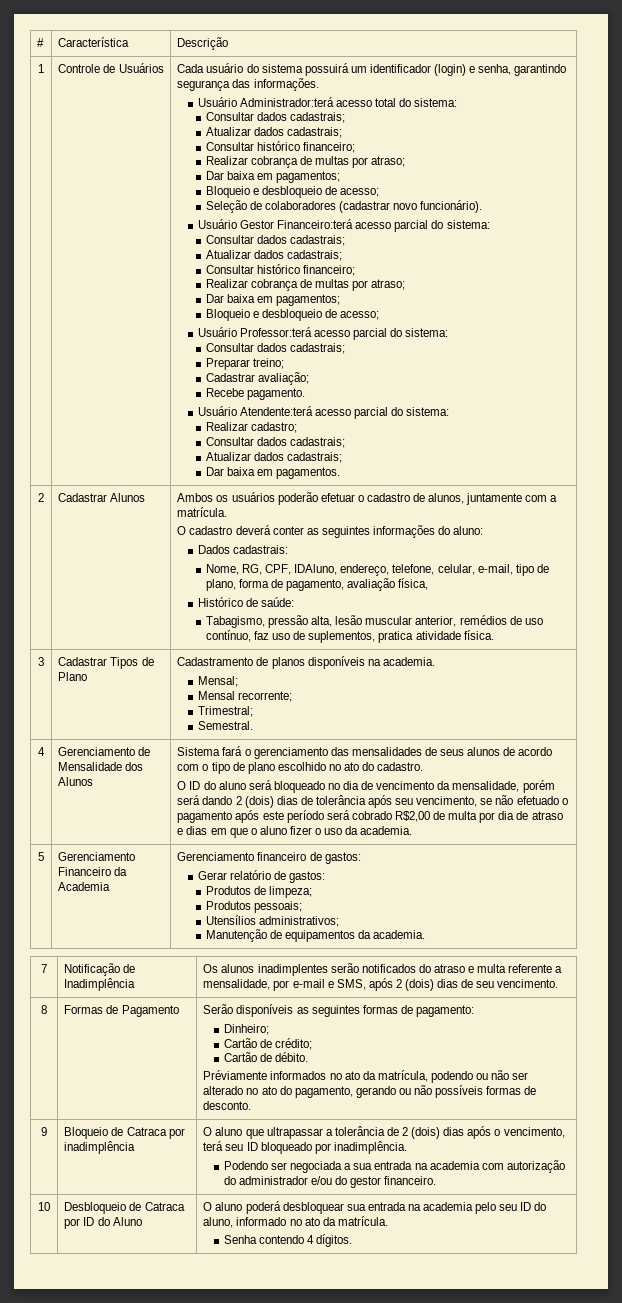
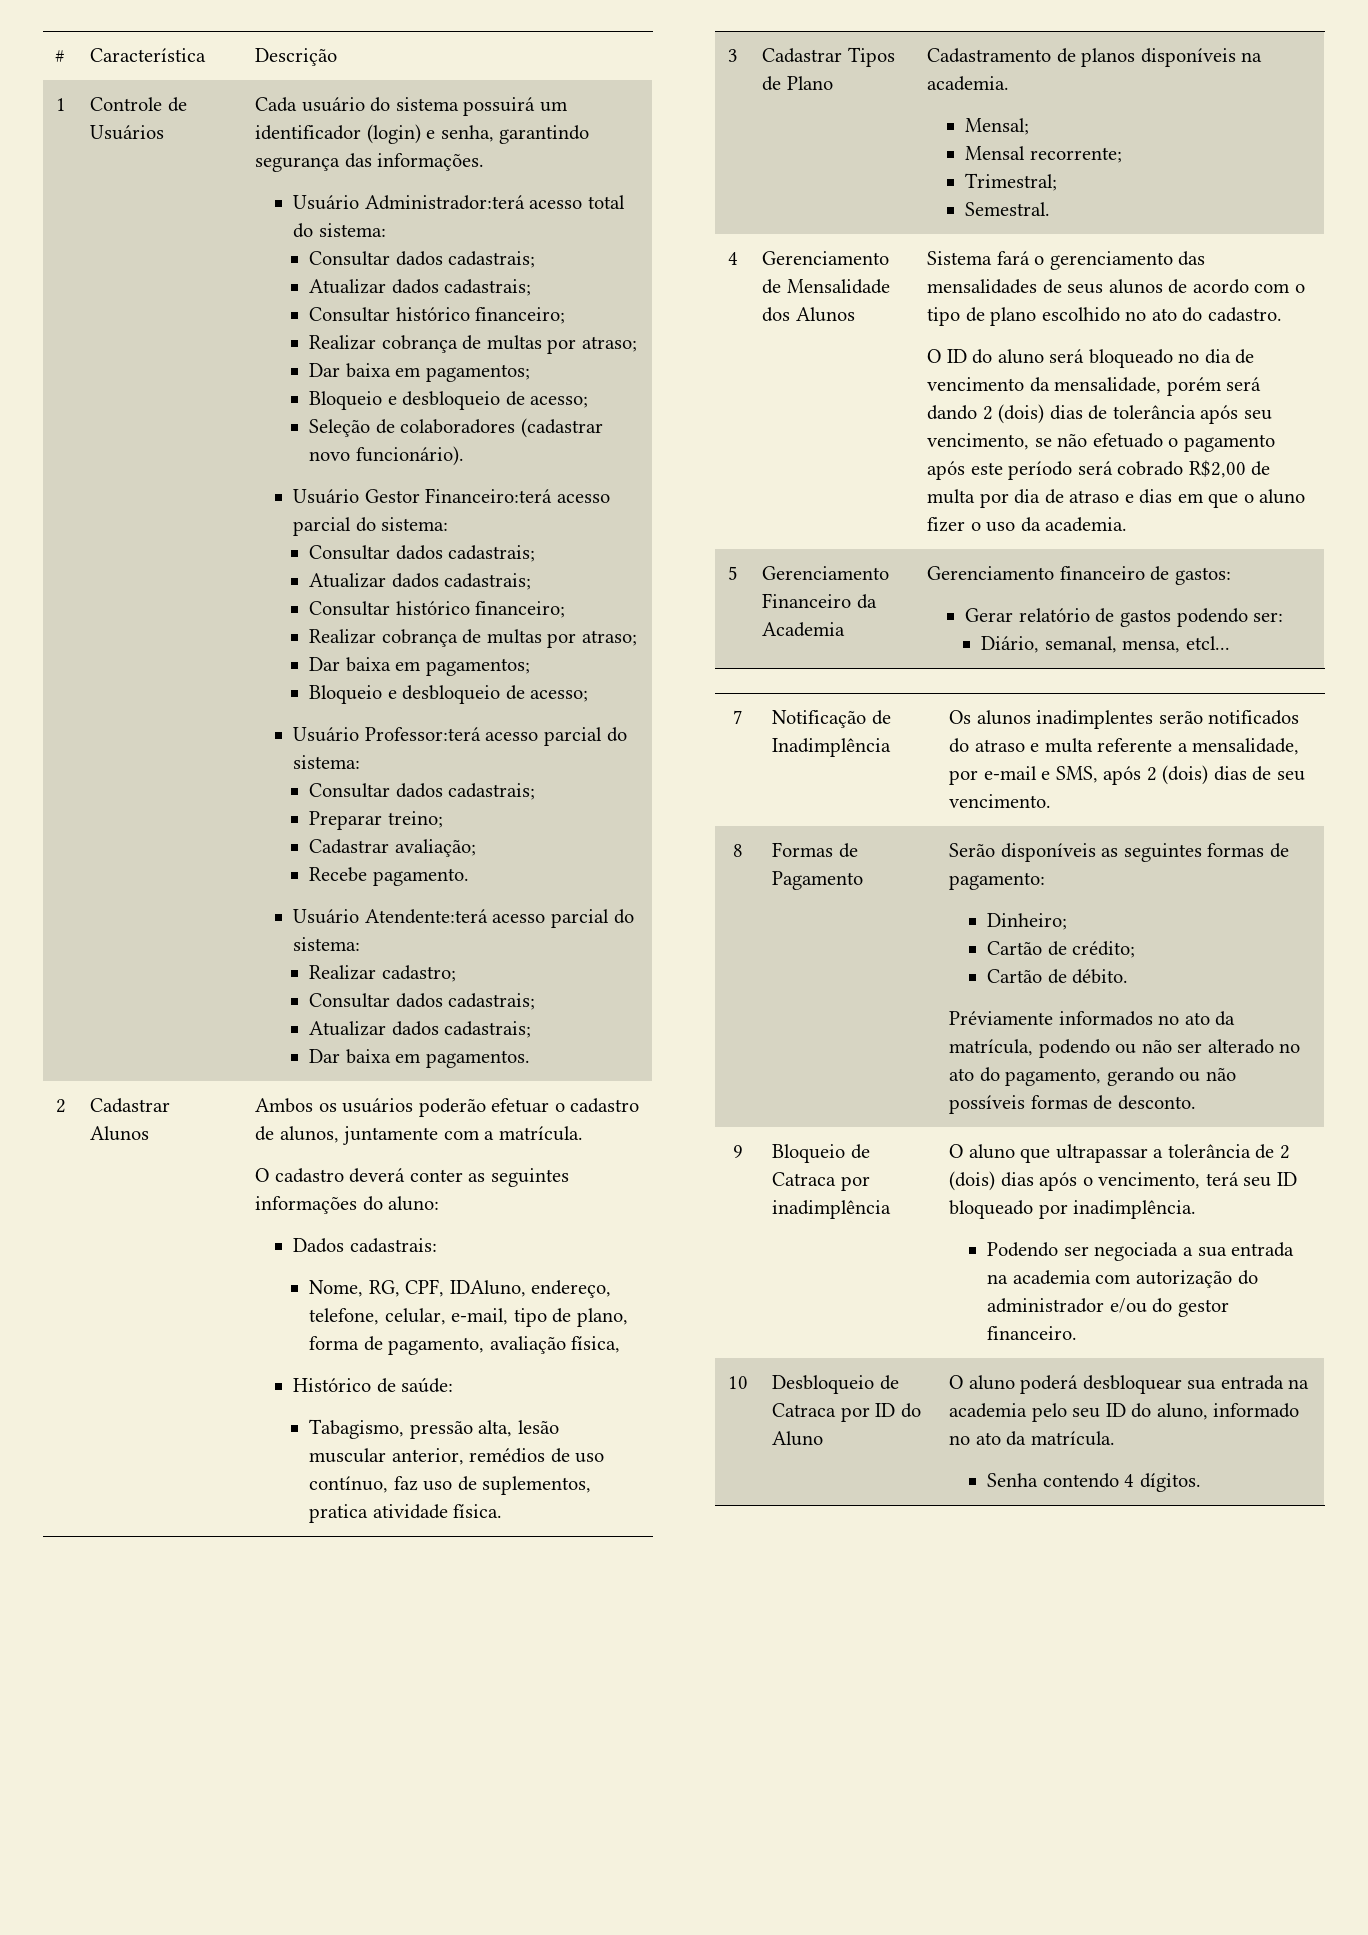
[289,871,326,883] [205,886,313,898] [205,901,303,913] [205,915,340,927] [205,929,426,942] gastos: // Produtos de limpeza; // Produtos pessoais; // Utensílios administrativos; // Manutenção de equipamentos da academia. -> [1120,608,1284,627] [981,636,1230,653] gastos podendo ser: // Diário, semanal, mensa, etcl...

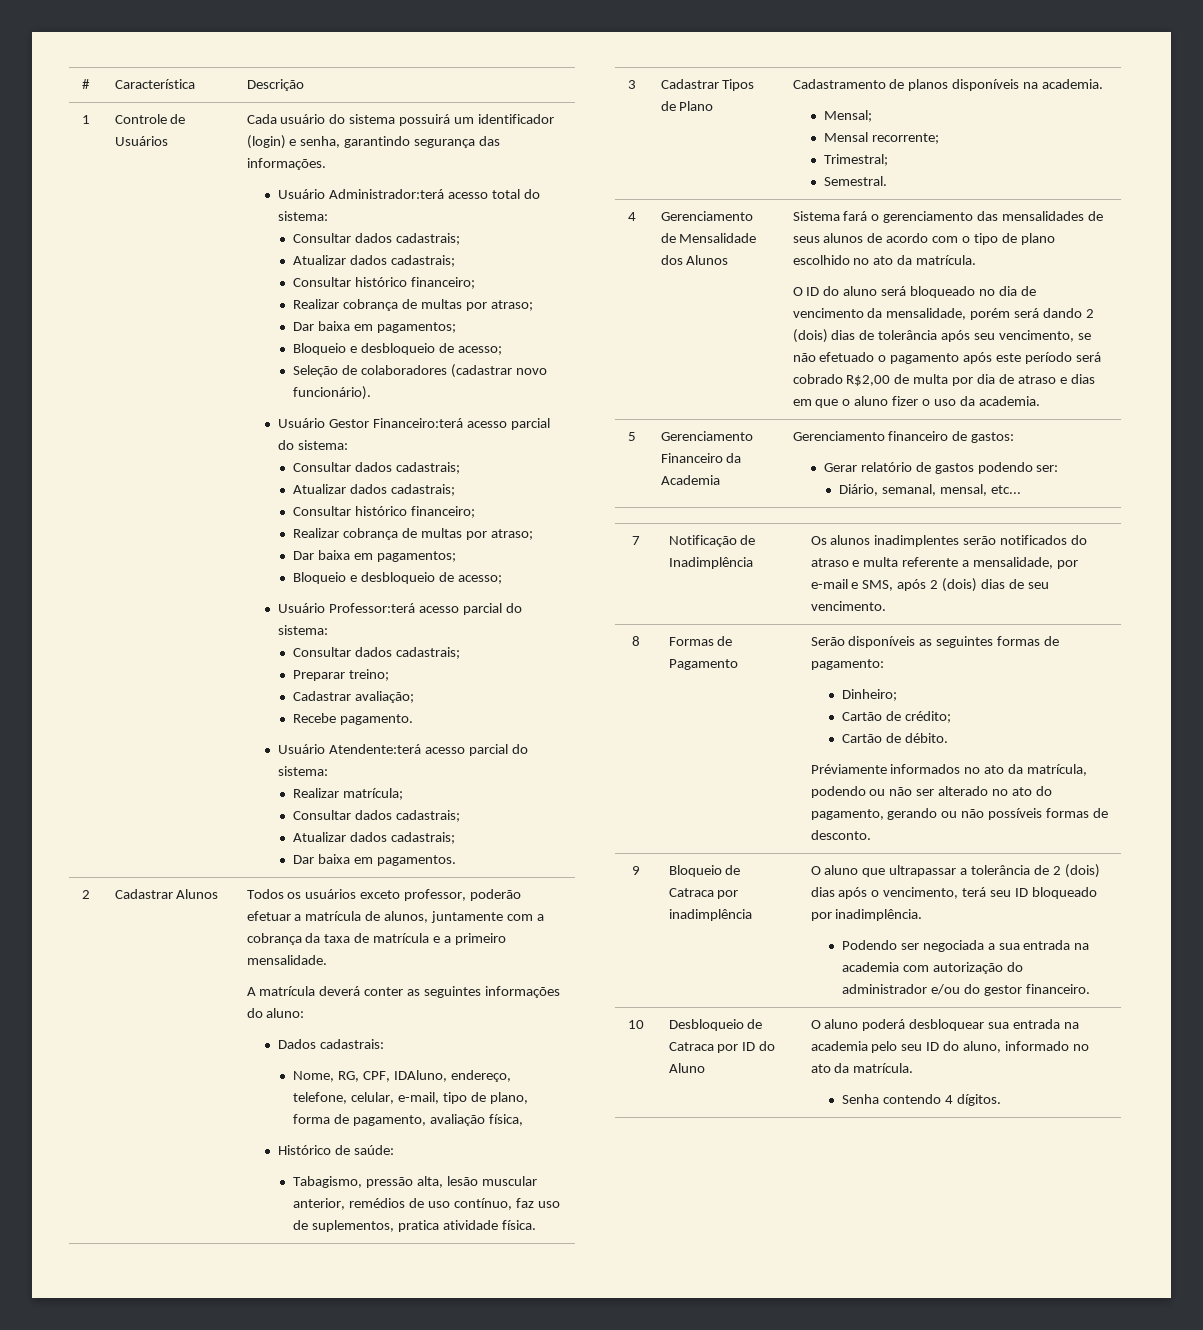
[381,965,456,982] cadastro; -> [343,788,404,800] matrícula;
[255,1098,314,1113] Ambos -> [246,889,284,899] Todos
[418,1098,640,1117] poderão efetuar o cadastro -> [360,889,522,901] [246,911,362,921] exceto professor, poderão efetuar a matrícula
[498,1126,583,1141] [255,1168,344,1183] matrícula. // O cadastro -> [246,933,506,945] [246,955,327,965] [246,986,316,996] cobrança da taxa de matrícula e a primeiro mensalidade. // A matrícula
[1182,307,1282,322] do cadastro. -> [897,255,977,265] da matrícula.
[1122,636,1230,653] mensa, etcl... -> [940,484,1022,496] mensal, etc...

